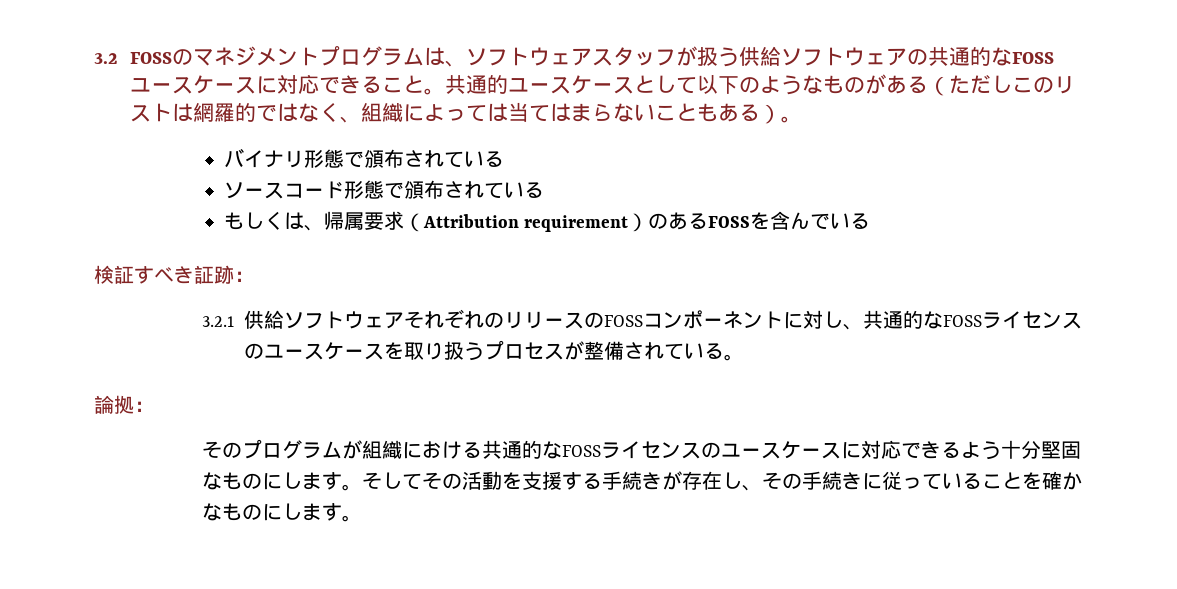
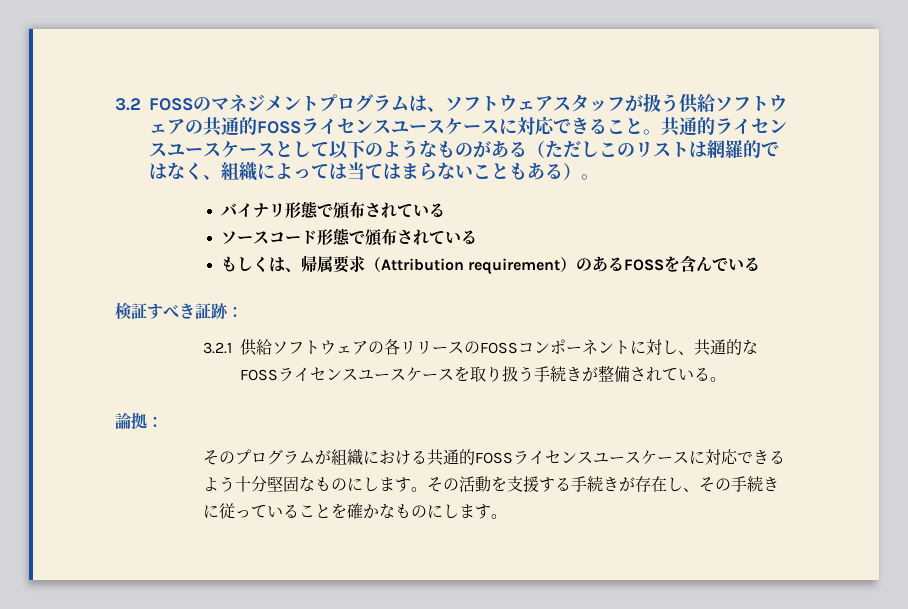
[991,47,1055,66] なFOSS -> [257,118,391,135] FOSSライセンス
(509, 84) none -> [715,118,787,135] [149,142,167,157] ライセンス
[403,309,504,329] それぞれの -> [368,339,401,355] の各
[243,343,264,359] の -> (359, 374) none
[483,340,564,360] プロセス -> [534,366,583,382] 手続き
[542,441,722,459] なFOSSライセンスの -> [475,450,594,465] FOSSライセンス
[382,472,443,490] してそ -> (444, 484) none

